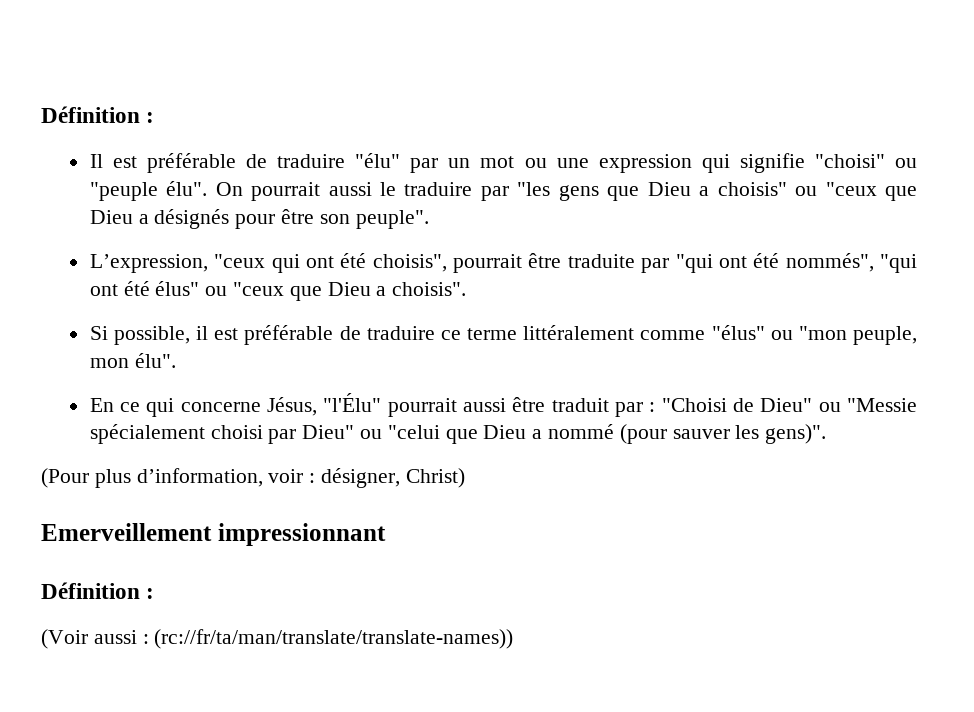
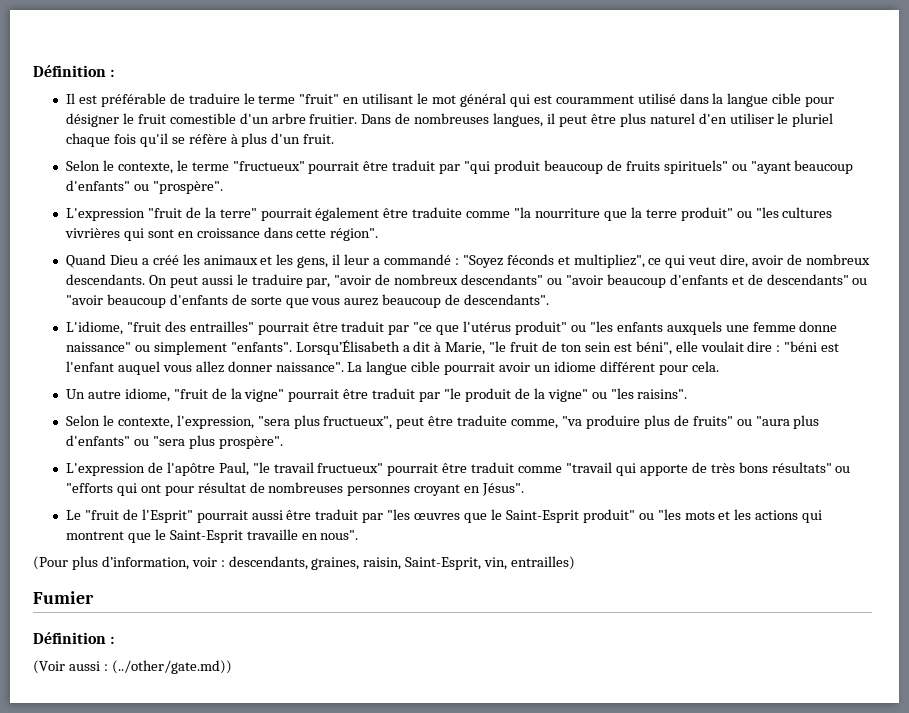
[355,153,918,173] [89,181,918,201] [89,209,429,229] [89,253,918,273] [89,281,467,301] [89,325,917,345] [89,353,176,368] [89,393,382,417] "élu" par un mot ou une expression qui signifie "choisi" ou "peuple élu". On pourrait aussi le traduire par "les gens que Dieu a choisis" ou "ceux que Dieu a désignés pour être son peuple". // L’expression, "ceux qui ont été choisis", pourrait être traduite par "qui ont été nommés", "qui ont été élus" ou "ceux que Dieu a choisis". // Si possible, il est préférable de traduire ce terme littéralement comme "élus" ou "mon peuple, mon élu". // En ce qui concerne Jésus, "l'Élu" -> [243,93,835,107] [65,113,834,127] [65,133,335,147] [65,160,854,174] [65,180,223,194] [65,207,833,221] [64,227,379,241] [65,254,870,268] [65,274,868,288] [65,294,550,308] [65,321,838,335] [65,340,840,355] [65,361,719,375] [65,388,688,402] [65,415,820,429] [65,435,283,449] [65,462,851,476] [65,482,525,496] [65,509,193,523] le terme "fruit" en utilisant le mot général qui est couramment utilisé dans la langue cible pour désigner le fruit comestible d'un arbre fruitier. Dans de nombreuses langues, il peut être plus naturel d'en utiliser le pluriel chaque fois qu'il se réfère à plus d'un fruit. // Selon le contexte, le terme "fructueux" pourrait être traduit par "qui produit beaucoup de fruits spirituels" ou "ayant beaucoup d'enfants" ou "prospère". // L'expression "fruit de la terre" pourrait également être traduite comme "la nourriture que la terre produit" ou "les cultures vivrières qui sont en croissance dans cette région". // Quand Dieu a créé les animaux et les gens, il leur a commandé : "Soyez féconds et multipliez", ce qui veut dire, avoir de nombreux descendants. On peut aussi le traduire par, "avoir de nombreux descendants" ou "avoir beaucoup d'enfants et de descendants" ou "avoir beaucoup d'enfants de sorte que vous aurez beaucoup de descendants". // L'idiome, "fruit des entrailles" pourrait être traduit par "ce que l'utérus produit" ou "les enfants auxquels une femme donne naissance" ou simplement "enfants". Lorsqu’Élisabeth a dit à Marie, "le fruit de ton sein est béni", elle voulait dire : "béni est l'enfant auquel vous allez donner naissance". La langue cible pourrait avoir un idiome différent pour cela. // Un autre idiome, "fruit de la vigne" pourrait être traduit par "le produit de la vigne" ou "les raisins". // Selon le contexte, l'expression, "sera plus fructueux", peut être traduite comme, "va produire plus de fruits" ou "aura plus d'enfants" ou "sera plus prospère". // L'expression de l'apôtre Paul, "le travail fructueux" pourrait être traduit comme "travail qui apporte de très bons résultats" ou "efforts qui ont pour résultat de nombreuses personnes croyant en Jésus". // Le "fruit de l'Esprit"
[649,398,918,412] [89,424,827,444] : "Choisi de Dieu" ou "Messie spécialement choisi par Dieu" ou "celui que Dieu a nommé (pour sauver les gens)". -> [387,509,823,523] [65,529,359,543] "les œuvres que le Saint-Esprit produit" ou "les mots et les actions qui montrent que le Saint-Esprit travaille en nous".
[321,468,465,488] [41,523,386,546] désigner, Christ) // Emerveillement impressionnant -> [228,556,576,570] [33,591,94,604] descendants, graines, raisin, Saint-Esprit, vin, entrailles) // Fumier
[154,629,514,649] (rc://fr/ta/man/translate/translate-names)) -> [111,660,232,674] (../other/gate.md))

